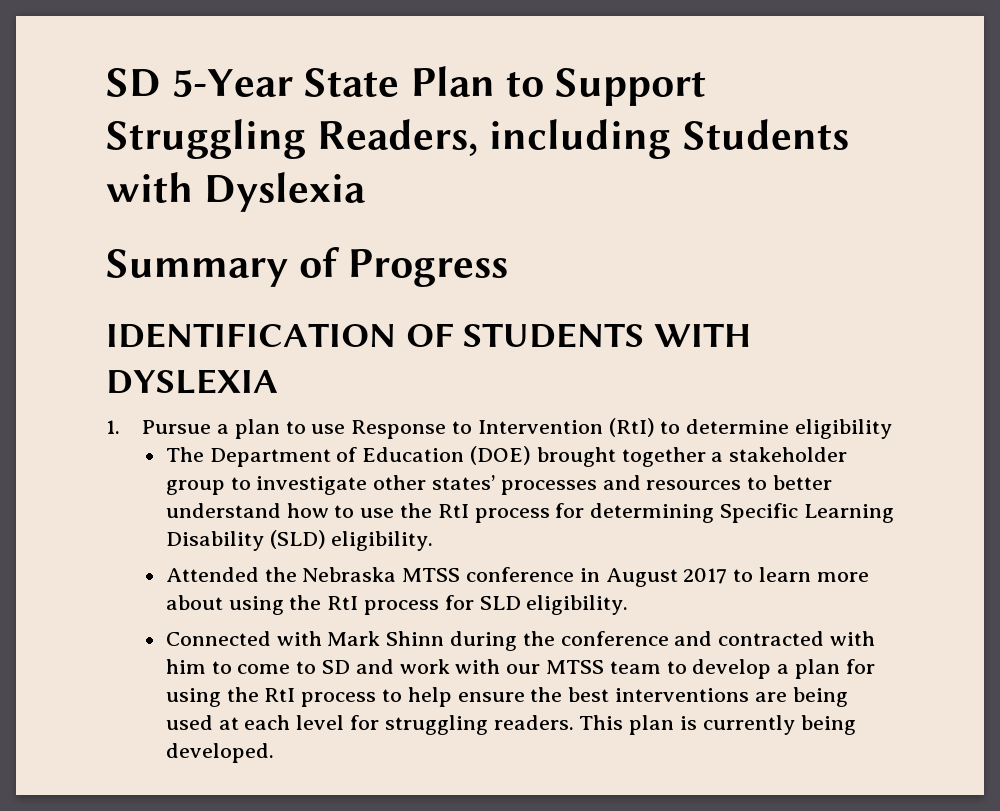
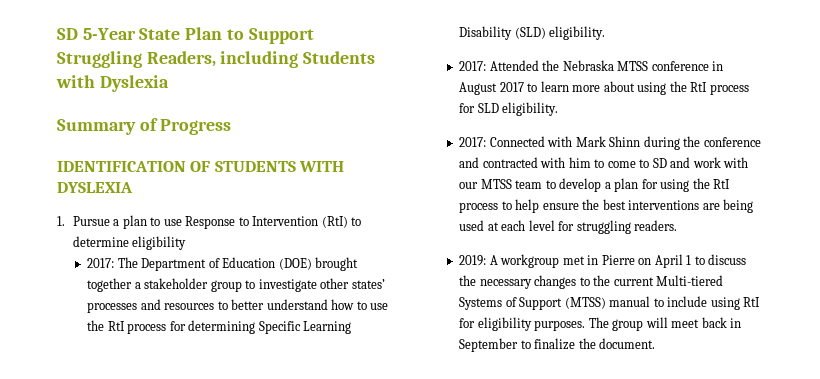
(893, 429) none -> [87,258,115,268] 2017:
(434, 541) none -> [459,61,487,71] 2017:
(629, 605) none -> [459,137,487,147] 2017:
[579,715,856,735] [165,743,274,763] This plan is currently being developed. -> [459,254,747,268] [459,275,724,289] [459,296,761,310] [459,317,742,331] [459,338,656,352] // 2019: A workgroup met in Pierre on April 1 to discuss the necessary changes to the current Multi-tiered Systems of Support (MTSS) manual to include using RtI for eligibility purposes. The group will meet back in September to finalize the document.

